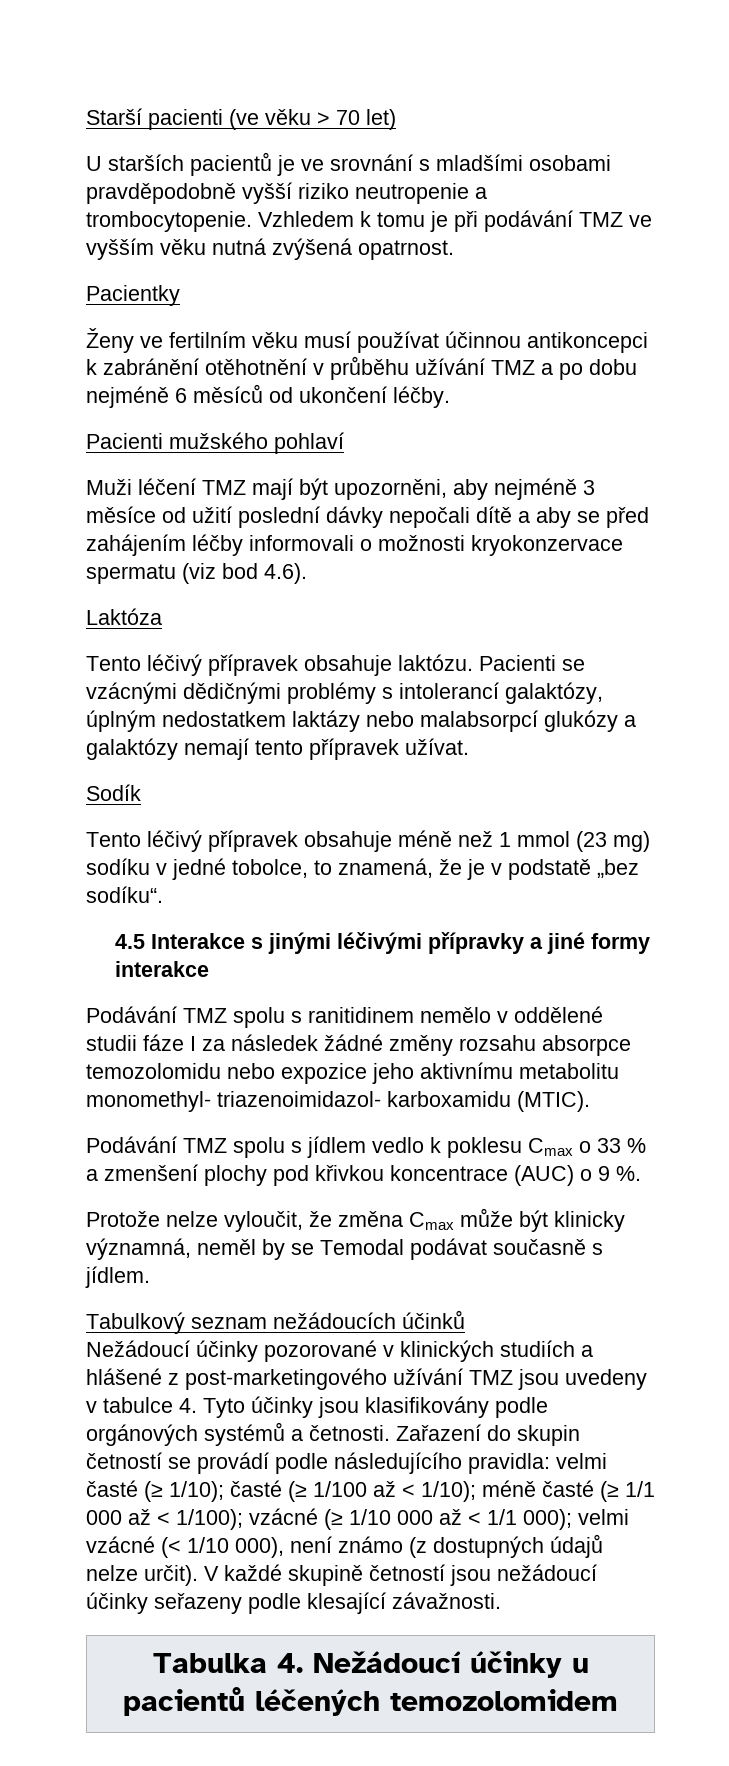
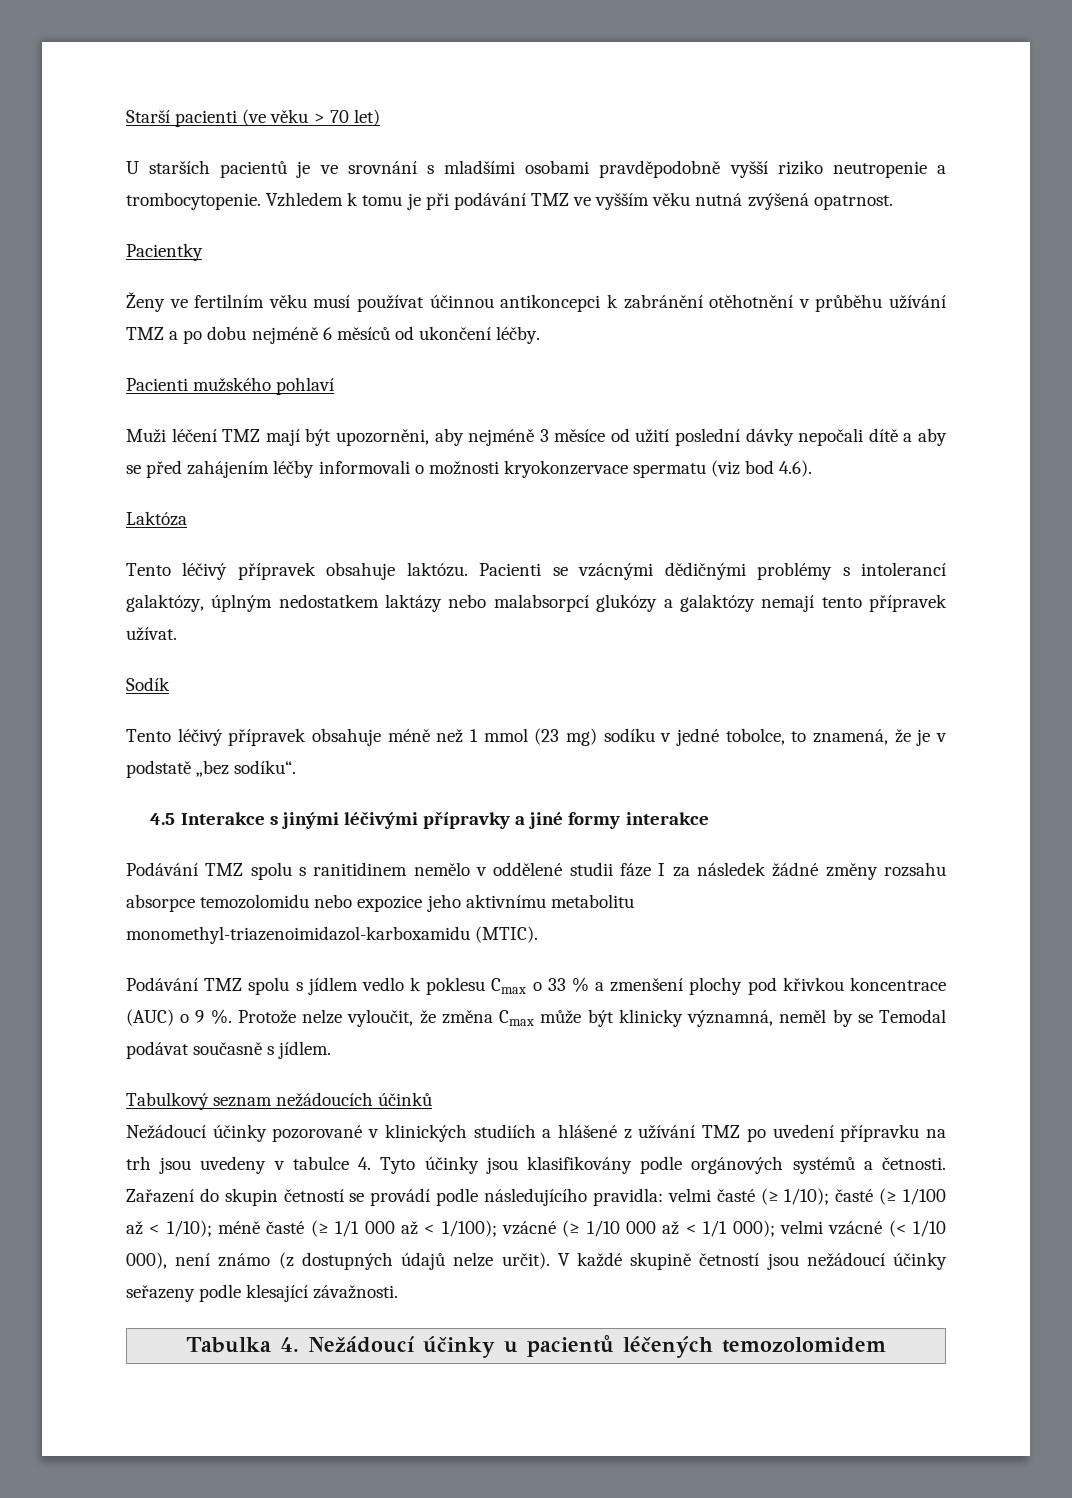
[86,1091,511,1112] monomethyl- triazenoimidazol- karboxamidu -> [126,926,470,944] monomethyl-triazenoimidazol-karboxamidu
(641, 1173) // -> (232, 1016) none
[185,1368,513,1390] post-marketingového užívání TMZ -> [638,1124,946,1142] [126,1156,151,1170] užívání TMZ po uvedení přípravku na trh

